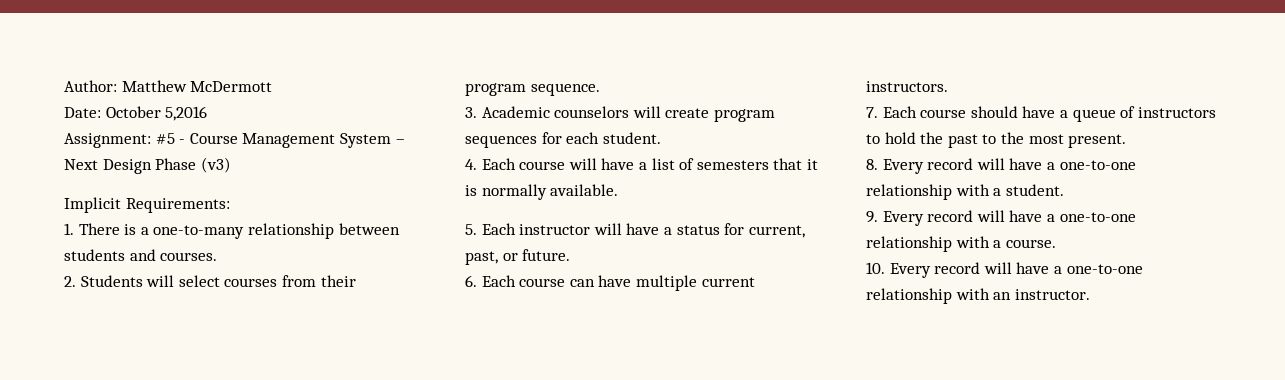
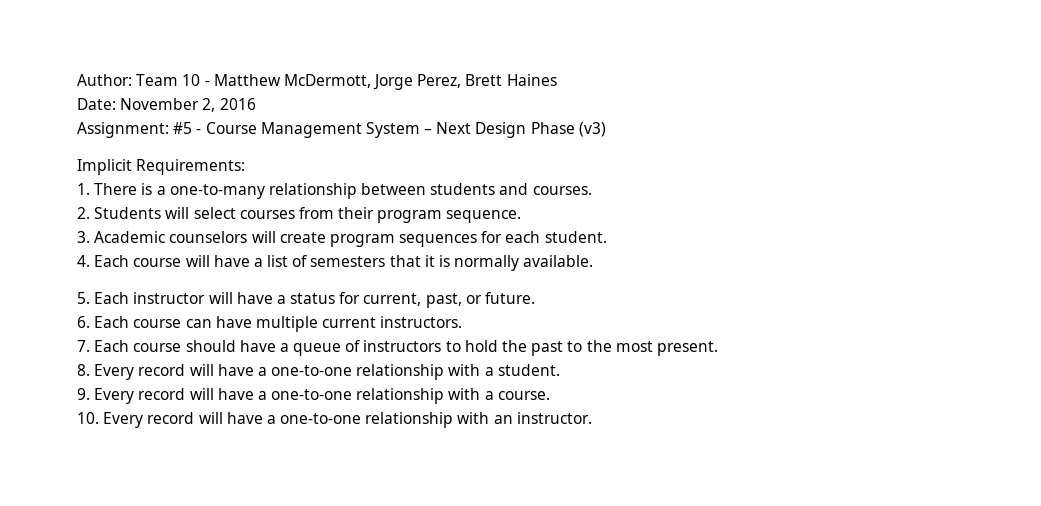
[121,80,273,92] [64,106,208,121] Matthew McDermott // Date: October 5,2016 -> [136,74,557,90] [77,98,256,112] Team 10 - Matthew McDermott, Jorge Perez, Brett Haines // Date: November 2, 2016

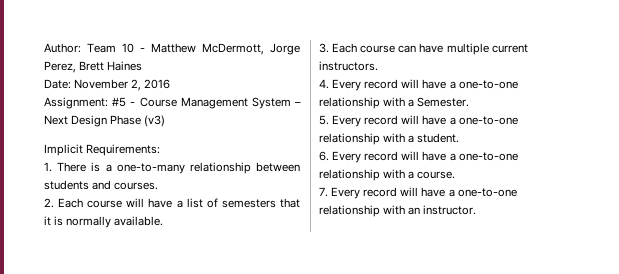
[94,207,522,223] [77,231,607,247] [77,255,90,267] Students will select courses from their program sequence. // 3. Academic counselors will create program sequences for each student. // 4. -> (54, 203) none
[77,292,536,308] [77,316,90,328] 5. Each instructor will have a status for current, past, or future. // 6. -> [319,43,329,53] 3.
[77,340,718,356] [77,364,90,376] 7. Each course should have a queue of instructors to hold the past to the most present. // 8. -> [319,79,518,91] [319,97,470,109] [319,115,329,125] 4. Every record will have a one-to-one relationship with a Semester. // 5.
[77,388,90,400] 9. -> [319,151,329,161] 6.
[77,412,99,424] 10. -> [319,187,328,197] 7.

